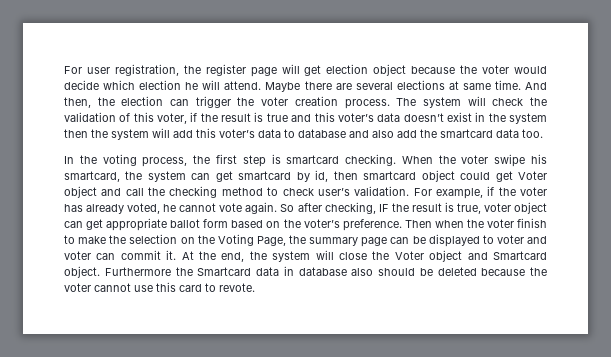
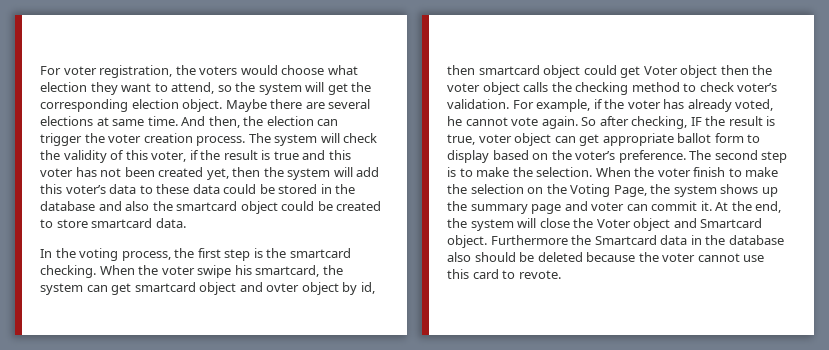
[64,66,110,74] For user -> [40,66,97,75] For voter
[205,64,547,77] [64,80,262,90] register page will get election object because the voter would decide which election he will attend. -> [199,65,358,75] [40,82,372,95] [40,99,223,112] voters would choose what election they want to attend, so the system will get the corresponding election object.
[64,112,116,122] validation -> [63,150,107,163] validity
[337,112,548,124] voter’s data doesn’t exist in the system -> [40,167,229,180] voter has not been created yet,
(295, 133) none -> [156,184,356,194] these data could be stored in the
[397,129,543,138] add the smartcard data too. -> [152,201,382,214] [40,218,186,228] the smartcard object could be created to store smartcard data.
(281, 159) none -> [266,248,287,258] the
(292, 175) none -> [199,282,339,295] object and ovter object
[101,188,144,196] and call -> [720,65,773,75] [447,82,549,95] then the voter object calls
[317,188,350,196] user’s -> [737,83,778,92] voter’s
(229, 223) none -> [747,134,761,143] [447,150,489,163] to display
[404,220,464,228] Then when -> [689,150,788,163] [447,167,631,177] The second step is to make the selection. When
[309,234,524,247] summary page can be displayed to voter -> [673,184,778,197] [447,201,562,214] system shows up the summary page
(294, 271) none -> [705,235,726,245] the

